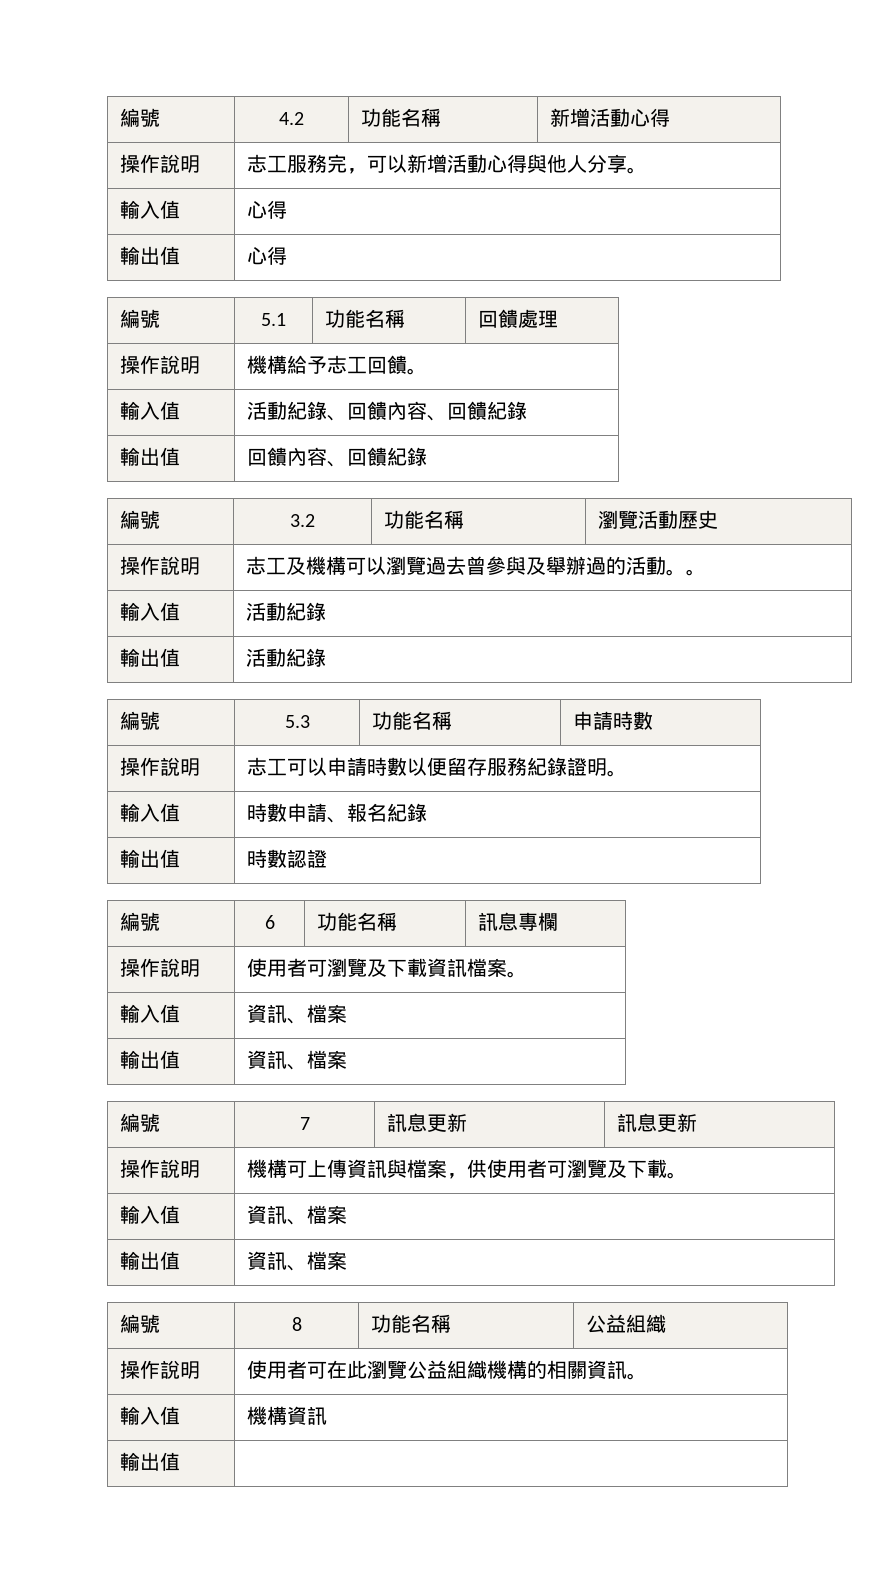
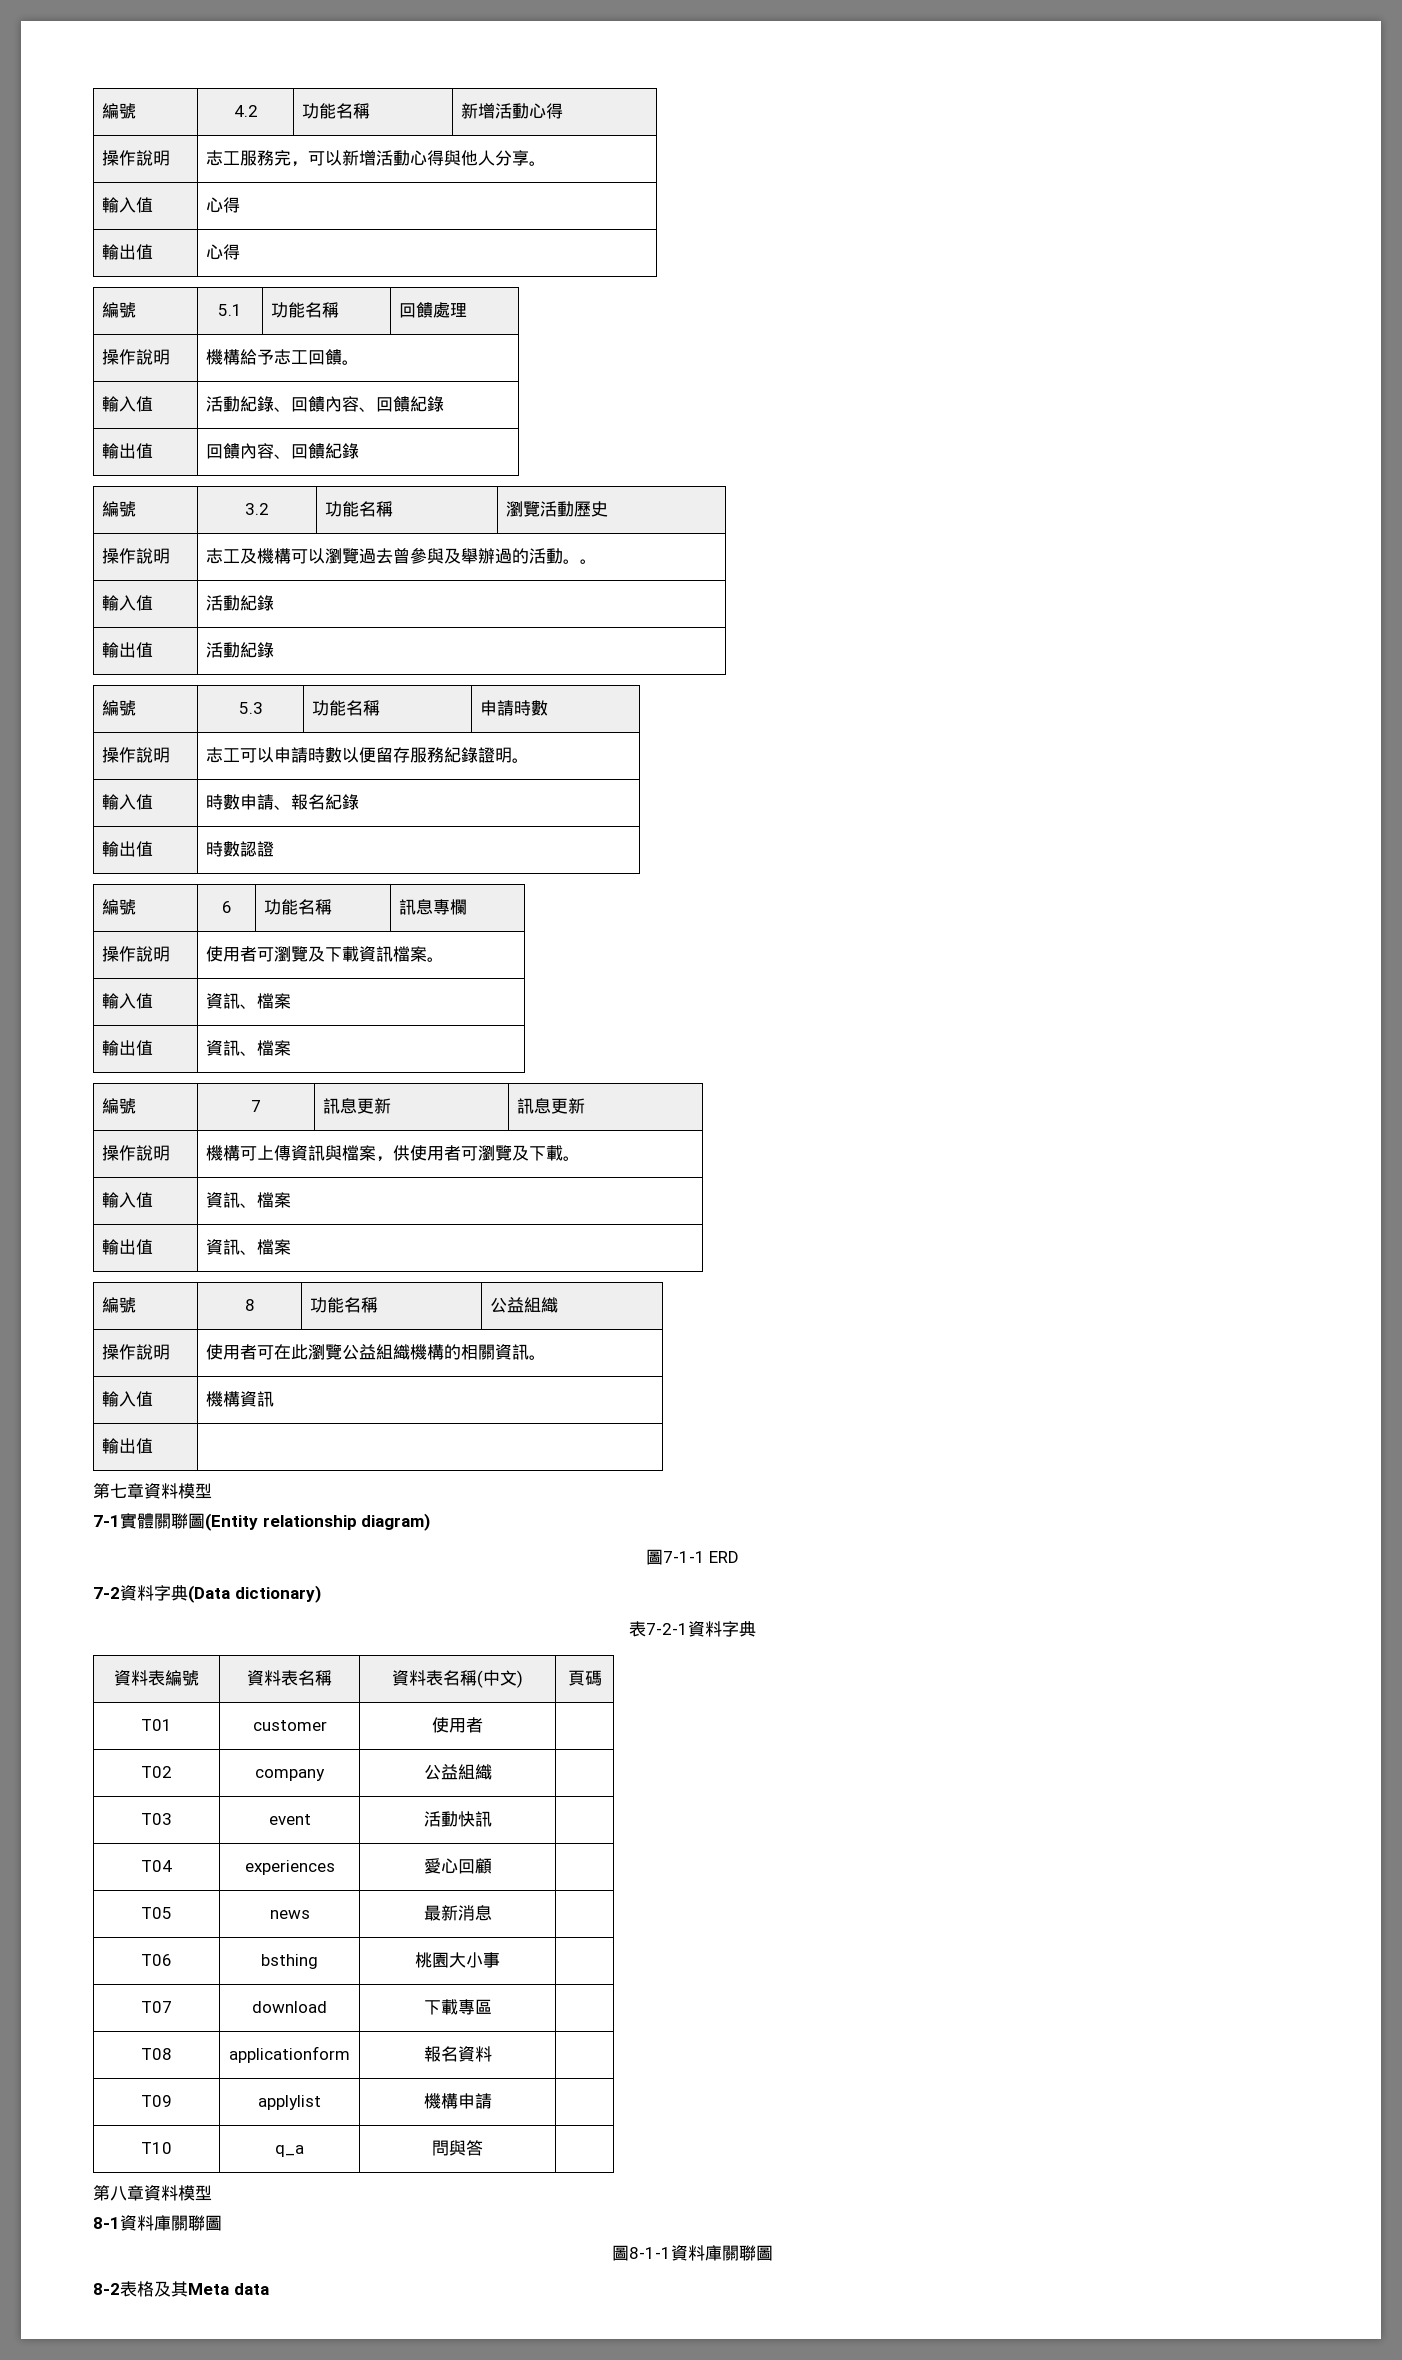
(180, 1461) none -> [93,1483,212,1499] [93,1513,431,1531] [645,1549,740,1565] [93,1585,321,1603] [629,1621,756,1637] [114,1670,199,1686] [247,1670,332,1686] [392,1670,523,1688] [567,1670,602,1686] [141,1719,172,1731] [252,1720,327,1731] [432,1717,483,1733] [141,1766,172,1778] [255,1769,325,1781] [423,1764,492,1780] [141,1813,172,1825] [268,1814,311,1825] [423,1811,492,1827] [141,1860,172,1872] [244,1860,335,1875] [423,1858,492,1874] [141,1907,172,1919] [269,1910,310,1919] [423,1905,492,1921] [141,1954,172,1966] [261,1954,318,1969] [415,1952,500,1968] [141,2001,172,2013] [252,2001,327,2013] [423,1999,492,2015] [141,2048,172,2060] [229,2046,350,2063] [423,2046,492,2062] [141,2095,172,2107] [258,2095,321,2110] [423,2093,492,2109] [141,2142,172,2154] [275,2145,304,2157] [432,2140,483,2156] [93,2185,212,2201] [93,2215,222,2231] [612,2245,773,2261] [93,2281,269,2297] // 第七章資料模型 // 7-1實體關聯圖(Entity relationship diagram) // 圖7-1-1 ERD // 7-2資料字典(Data dictionary) // 表7-2-1資料字典 // 資料表編號 | 資料表名稱 | 資料表名稱(中文) | 頁碼 // T01 | customer | 使用者 | // T02 | company | 公益組織 | // T03 | event | 活動快訊 | // T04 | experiences | 愛心回顧 | // T05 | news | 最新消息 | // T06 | bsthing | 桃園大小事 | // T07 | download | 下載專區 | // T08 | applicationform | 報名資料 | // T09 | applylist | 機構申請 | // T10 | q_a | 問與答 | // 第八章資料模型 // 8-1資料庫關聯圖 // 圖8-1-1資料庫關聯圖 // 8-2表格及其Meta data

